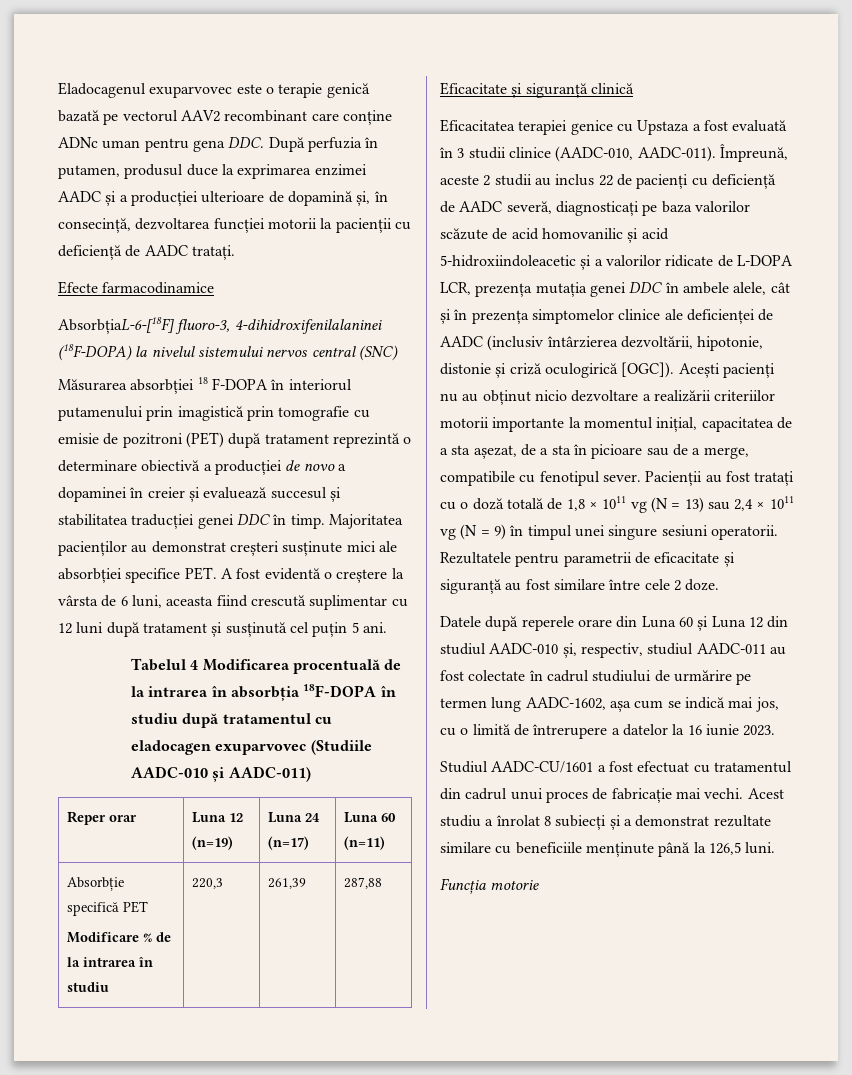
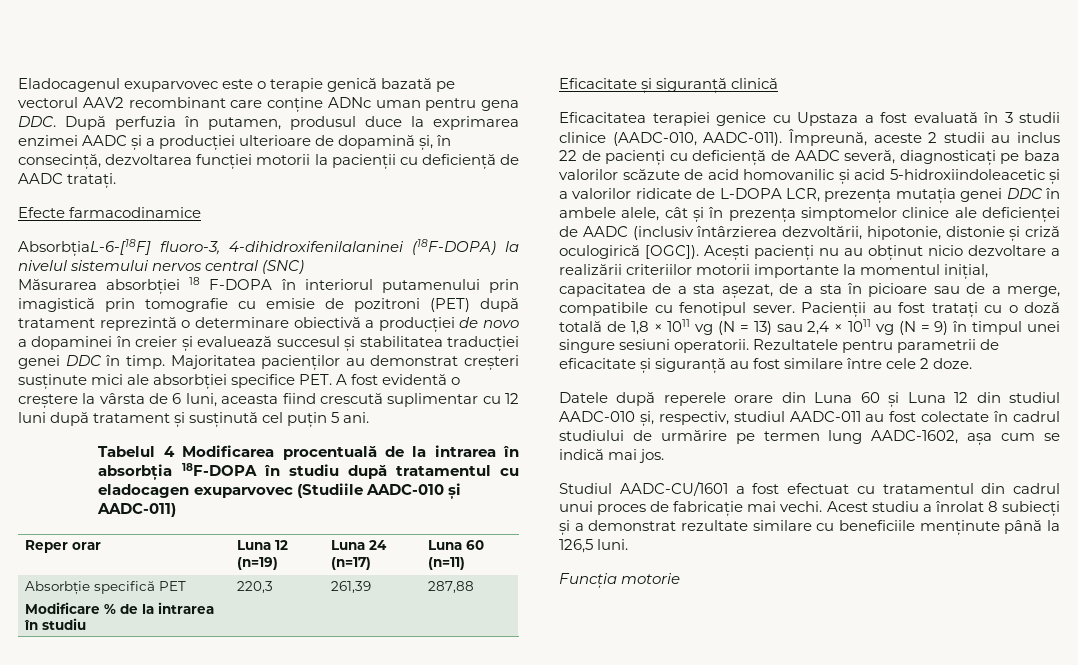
[755,697,779,712] [440,724,776,739] jos, cu o limită de întrerupere a datelor la 16 iunie 2023. -> [639,449,665,463] jos.

